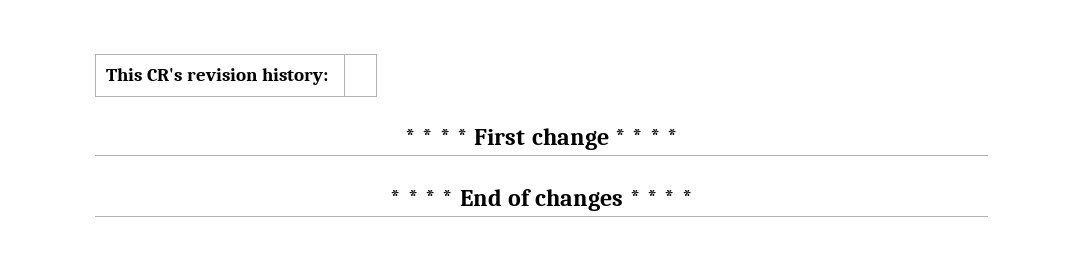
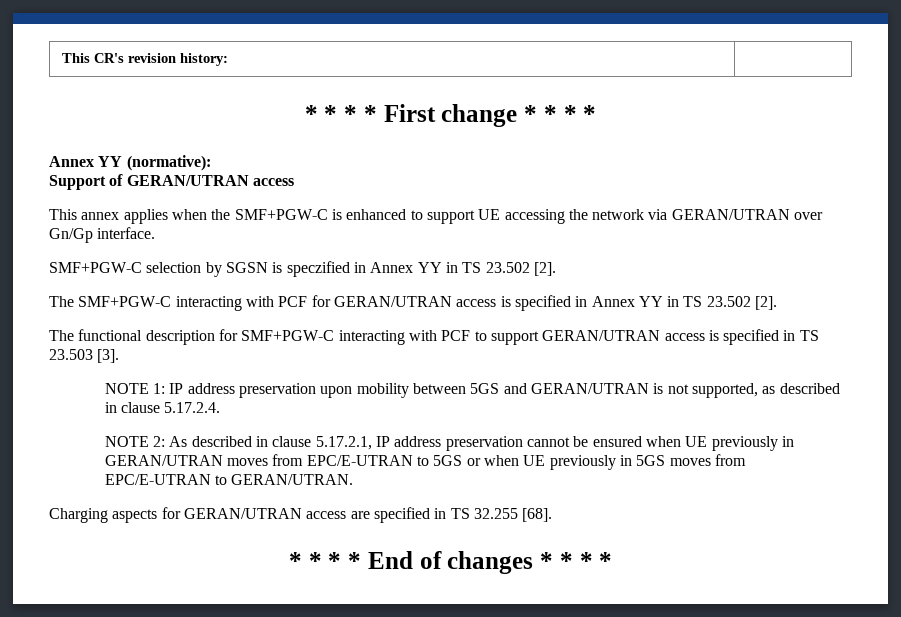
(679, 137) none -> [49,155,211,171] [49,174,294,190] [49,209,824,224] [49,227,156,243] [49,261,556,277] [49,295,778,311] [49,329,819,345] [49,349,120,363] [104,383,840,398] [104,402,221,413] [104,436,794,451] [104,454,747,470] [104,474,354,485] [49,507,553,523] // Annex YY (normative): // Support of GERAN/UTRAN access // This annex applies when the SMF+PGW-C is enhanced to support UE accessing the network via GERAN/UTRAN over Gn/Gp interface. // SMF+PGW-C selection by SGSN is speczified in Annex YY in TS 23.502 [2]. // The SMF+PGW-C interacting with PCF for GERAN/UTRAN access is specified in Annex YY in TS 23.502 [2]. // The functional description for SMF+PGW-C interacting with PCF to support GERAN/UTRAN access is specified in TS 23.503 [3]. // NOTE 1: IP address preservation upon mobility between 5GS and GERAN/UTRAN is not supported, as described in clause 5.17.2.4. // NOTE 2: As described in clause 5.17.2.1, IP address preservation cannot be ensured when UE previously in GERAN/UTRAN moves from EPC/E-UTRAN to 5GS or when UE previously in 5GS moves from EPC/E-UTRAN to GERAN/UTRAN. // Charging aspects for GERAN/UTRAN access are specified in TS 32.255 [68].

